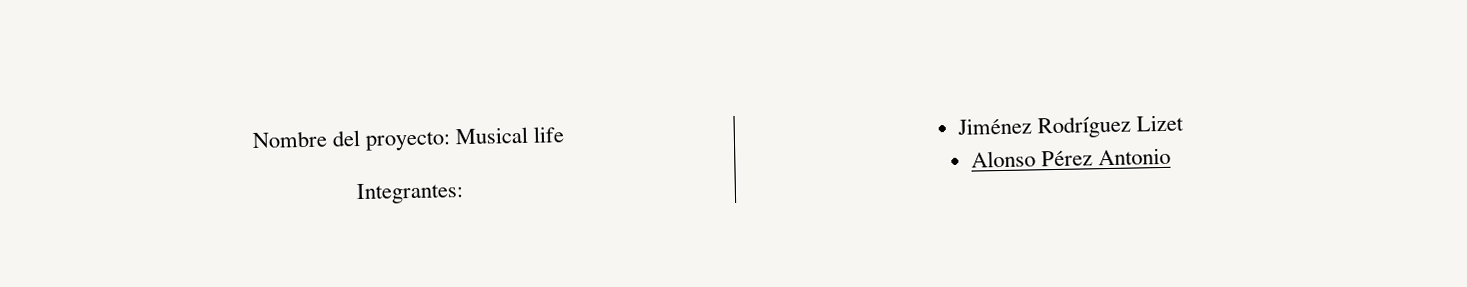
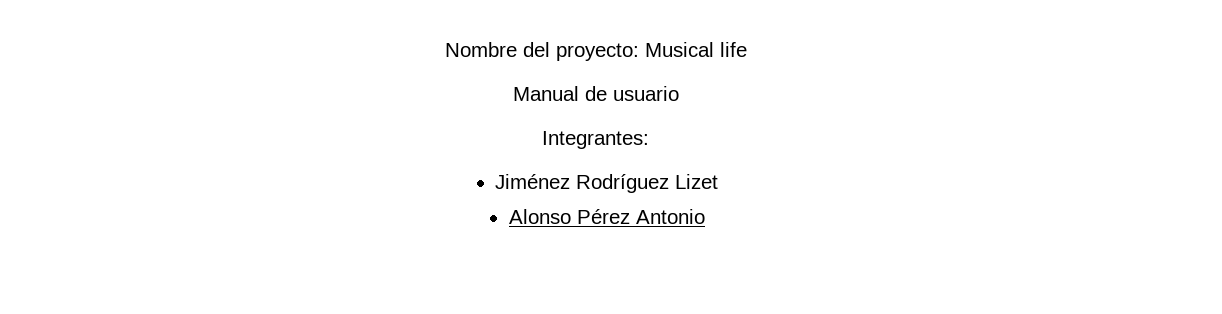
(565, 134) none -> [512,86,679,101] // Manual de usuario

